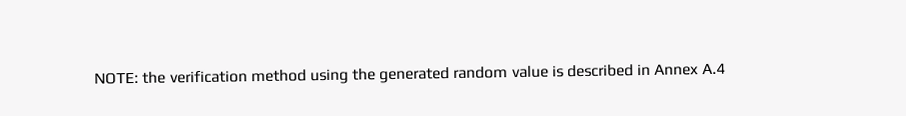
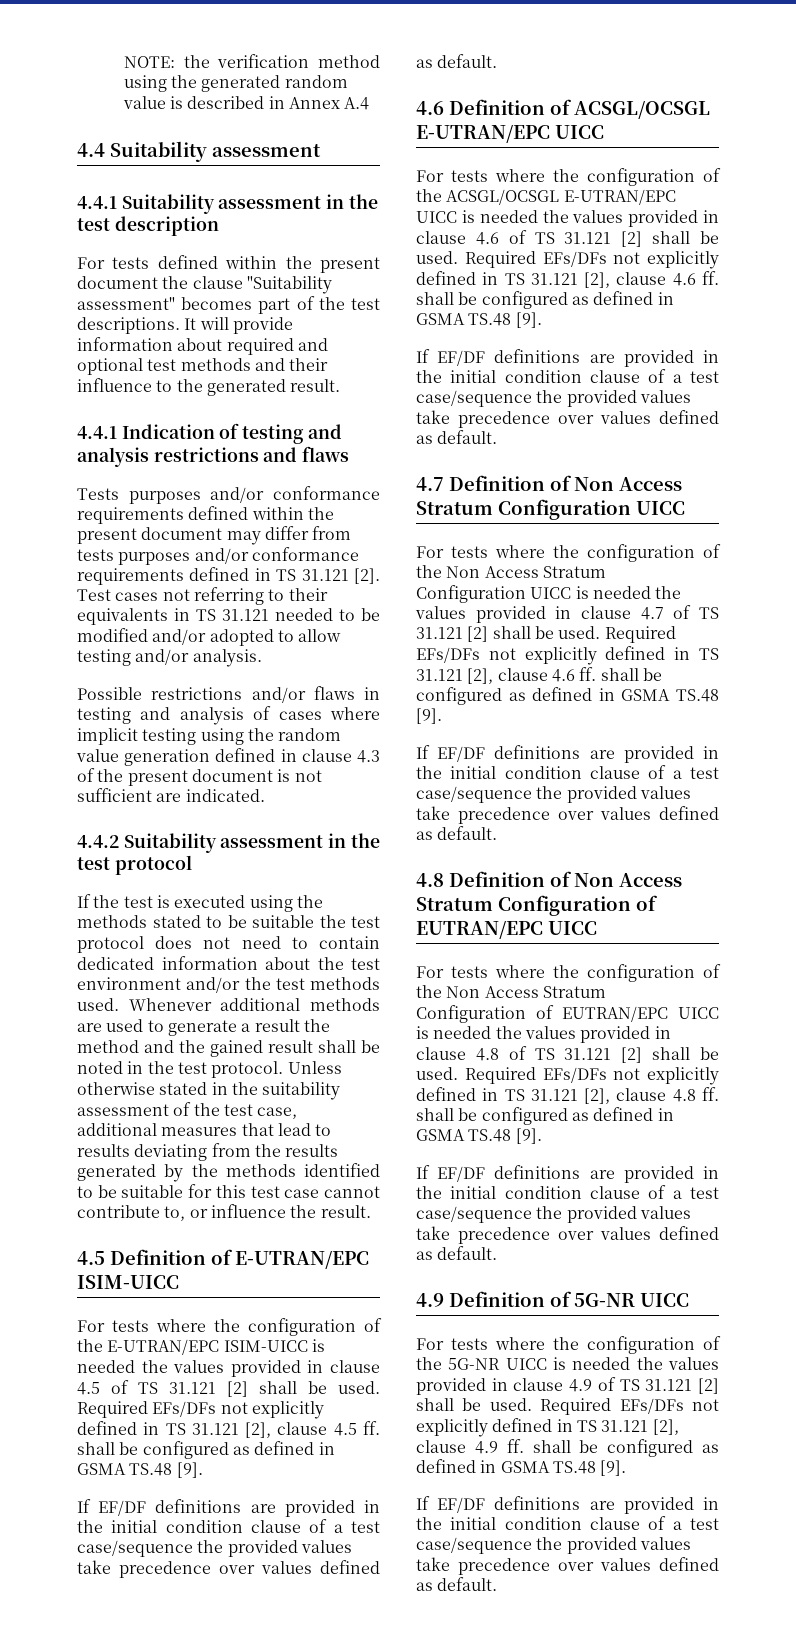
(726, 68) none -> [77,141,321,162] [77,194,378,214] [77,216,219,236] [77,255,380,273] [77,276,332,294] [77,296,380,314] [77,317,293,334] [77,337,328,355] [77,358,329,375] [77,378,341,396] [77,423,342,444] [77,446,350,467] [77,486,380,504] [77,506,334,524] [77,526,352,545] [77,547,359,565] [77,567,380,585] [77,587,328,605] [77,608,380,625] [77,628,342,646] [77,649,262,667] [77,686,380,703] [77,706,380,725] [77,728,342,745] [76,748,381,766] [77,768,322,786] [77,788,265,802] [77,833,380,853] [77,855,192,875] [77,894,323,912] [77,915,380,928] [77,936,380,953] [77,956,380,970] [77,977,380,993] [77,998,381,1011] [77,1019,330,1036] [77,1040,380,1057] [77,1061,342,1078] [77,1082,341,1100] [77,1102,298,1119] [77,1123,332,1136] [77,1143,339,1161] [77,1163,380,1182] [77,1184,380,1198] [77,1204,371,1221] [77,1249,369,1269] [77,1275,179,1289] [77,1318,382,1336] [77,1339,325,1355] [77,1360,380,1377] [77,1380,380,1397] [77,1401,324,1419] [77,1421,380,1438] [77,1441,335,1459] [77,1462,203,1478] [77,1499,381,1517] [77,1519,380,1533] [77,1540,352,1557] [77,1560,380,1578] [416,54,498,68] [416,99,710,119] [416,125,604,143] [416,168,721,186] [416,189,676,205] [416,210,719,227] [416,230,719,247] [416,251,719,269] [416,271,719,288] [416,291,674,309] [416,312,542,328] [416,349,719,367] [416,369,719,383] [416,390,691,407] [416,410,719,428] [416,430,498,444] [416,475,682,491] [416,499,685,520] [416,544,721,562] [416,565,606,578] [416,585,682,603] [415,605,719,623] [416,626,676,643] [416,646,719,665] [416,667,662,684] [416,687,719,705] [416,708,442,724] [416,745,719,763] [416,765,719,779] [416,786,691,803] [416,806,719,824] [416,826,498,840] [416,871,682,887] [416,895,658,916] [416,921,597,939] [416,964,721,982] [416,985,606,998] [416,1005,719,1023] [416,1026,671,1043] [416,1046,719,1063] [416,1067,719,1085] [416,1087,719,1104] [416,1107,674,1125] [416,1128,542,1144] [416,1165,719,1183] [416,1185,719,1199] [416,1206,691,1223] [416,1226,719,1244] [416,1246,498,1260] [416,1291,689,1307] [416,1336,721,1354] [416,1357,719,1370] [416,1377,719,1395] [416,1398,719,1415] [416,1418,679,1437] [416,1439,719,1457] [416,1459,627,1476] [416,1496,719,1514] [416,1516,719,1530] [416,1537,691,1554] [416,1557,719,1575] [416,1577,498,1591] // 4.4 Suitability assessment // 4.4.1 Suitability assessment in the test description // For tests defined within the present document the clause "Suitability assessment" becomes part of the test descriptions. It will provide information about required and optional test methods and their influence to the generated result. // 4.4.1 Indication of testing and analysis restrictions and flaws // Tests purposes and/or conformance requirements defined within the present document may differ from tests purposes and/or conformance requirements defined in TS 31.121 [2]. Test cases not referring to their equivalents in TS 31.121 needed to be modified and/or adopted to allow testing and/or analysis. // Possible restrictions and/or flaws in testing and analysis of cases where implicit testing using the random value generation defined in clause 4.3 of the present document is not sufficient are indicated. // 4.4.2 Suitability assessment in the test protocol // If the test is executed using the methods stated to be suitable the test protocol does not need to contain dedicated information about the test environment and/or the test methods used. Whenever additional methods are used to generate a result the method and the gained result shall be noted in the test protocol. Unless otherwise stated in the suitability assessment of the test case, additional measures that lead to results deviating from the results generated by the methods identified to be suitable for this test case cannot contribute to, or influence the result. // 4.5 Definition of E-UTRAN/EPC ISIM-UICC // For tests where the configuration of the E-UTRAN/EPC ISIM-UICC is needed the values provided in clause 4.5 of TS 31.121 [2] shall be used. Required EFs/DFs not explicitly defined in TS 31.121 [2], clause 4.5 ff. shall be configured as defined in GSMA TS.48 [9]. // If EF/DF definitions are provided in the initial condition clause of a test case/sequence the provided values take precedence over values defined as default. // 4.6 Definition of ACSGL/OCSGL E-UTRAN/EPC UICC // For tests where the configuration of the ACSGL/OCSGL E-UTRAN/EPC UICC is needed the values provided in clause 4.6 of TS 31.121 [2] shall be used. Required EFs/DFs not explicitly defined in TS 31.121 [2], clause 4.6 ff. shall be configured as defined in GSMA TS.48 [9]. // If EF/DF definitions are provided in the initial condition clause of a test case/sequence the provided values take precedence over values defined as default. // 4.7 Definition of Non Access Stratum Configuration UICC // For tests where the configuration of the Non Access Stratum Configuration UICC is needed the values provided in clause 4.7 of TS 31.121 [2] shall be used. Required EFs/DFs not explicitly defined in TS 31.121 [2], clause 4.6 ff. shall be configured as defined in GSMA TS.48 [9]. // If EF/DF definitions are provided in the initial condition clause of a test case/sequence the provided values take precedence over values defined as default. // 4.8 Definition of Non Access Stratum Configuration of EUTRAN/EPC UICC // For tests where the configuration of the Non Access Stratum Configuration of EUTRAN/EPC UICC is needed the values provided in clause 4.8 of TS 31.121 [2] shall be used. Required EFs/DFs not explicitly defined in TS 31.121 [2], clause 4.8 ff. shall be configured as defined in GSMA TS.48 [9]. // If EF/DF definitions are provided in the initial condition clause of a test case/sequence the provided values take precedence over values defined as default. // 4.9 Definition of 5G-NR UICC // For tests where the configuration of the 5G-NR UICC is needed the values provided in clause 4.9 of TS 31.121 [2] shall be used. Required EFs/DFs not explicitly defined in TS 31.121 [2], clause 4.9 ff. shall be configured as defined in GSMA TS.48 [9]. // If EF/DF definitions are provided in the initial condition clause of a test case/sequence the provided values take precedence over values defined as default.

